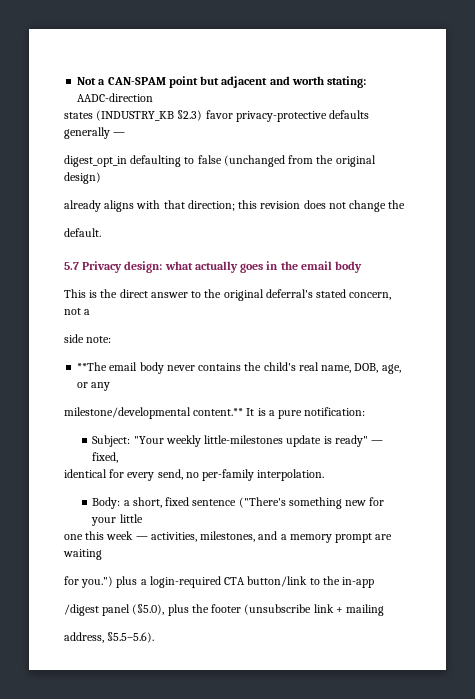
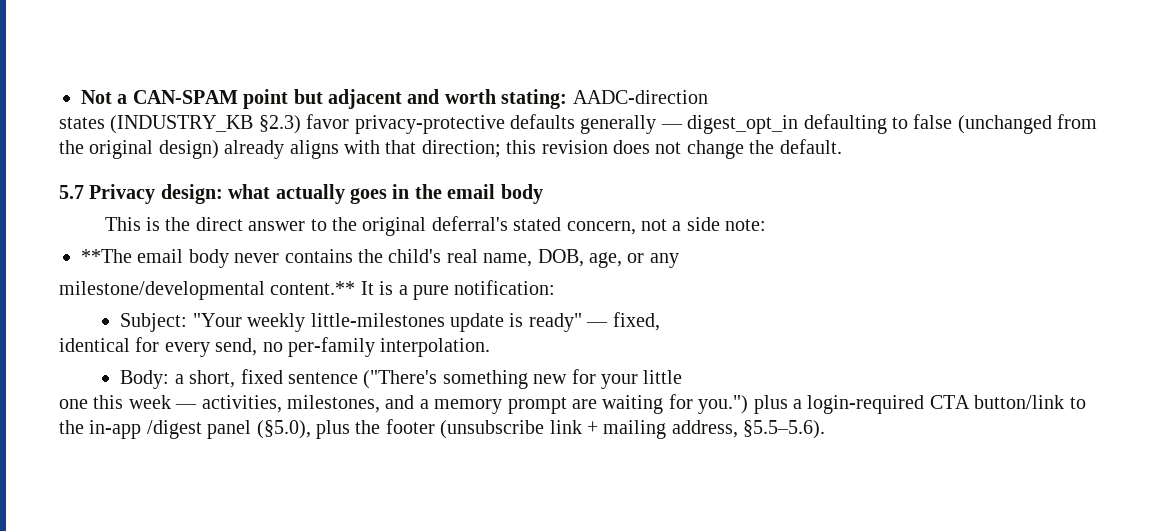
(126, 134) // -> (683, 126) none
(101, 178) // -> (219, 149) none
(406, 204) // -> (775, 147) none
(91, 312) // -> (682, 226) none
(102, 554) // -> (664, 404) none
(375, 582) // -> (142, 429) none
(385, 610) // -> (667, 429) none

